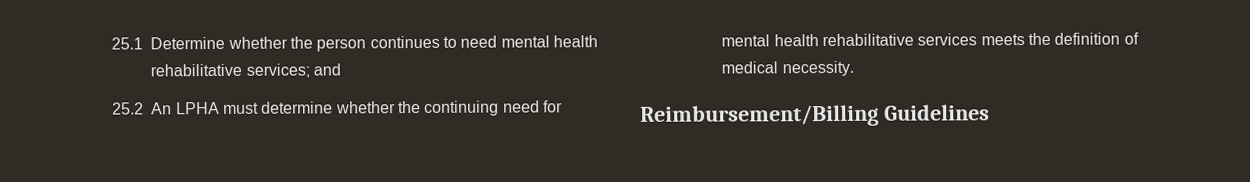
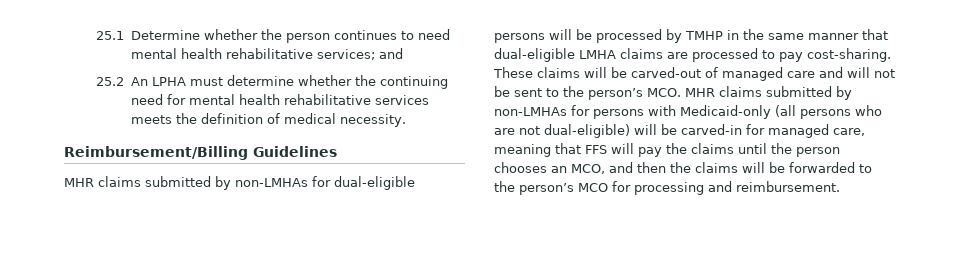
(990, 112) none -> [64,176,415,190] [494,29,888,43] [494,48,891,62] [493,67,895,81] [494,86,852,100] [494,105,882,119] [494,124,865,138] [494,143,840,157] [494,162,872,174] [494,181,840,195] // MHR claims submitted by non-LMHAs for dual-eligible persons will be processed by TMHP in the same manner that dual-eligible LMHA claims are processed to pay cost-sharing. These claims will be carved-out of managed care and will not be sent to the person’s MCO. MHR claims submitted by non-LMHAs for persons with Medicaid-only (all persons who are not dual-eligible) will be carved-in for managed care, meaning that FFS will pay the claims until the person chooses an MCO, and then the claims will be forwarded to the person’s MCO for processing and reimbursement.

